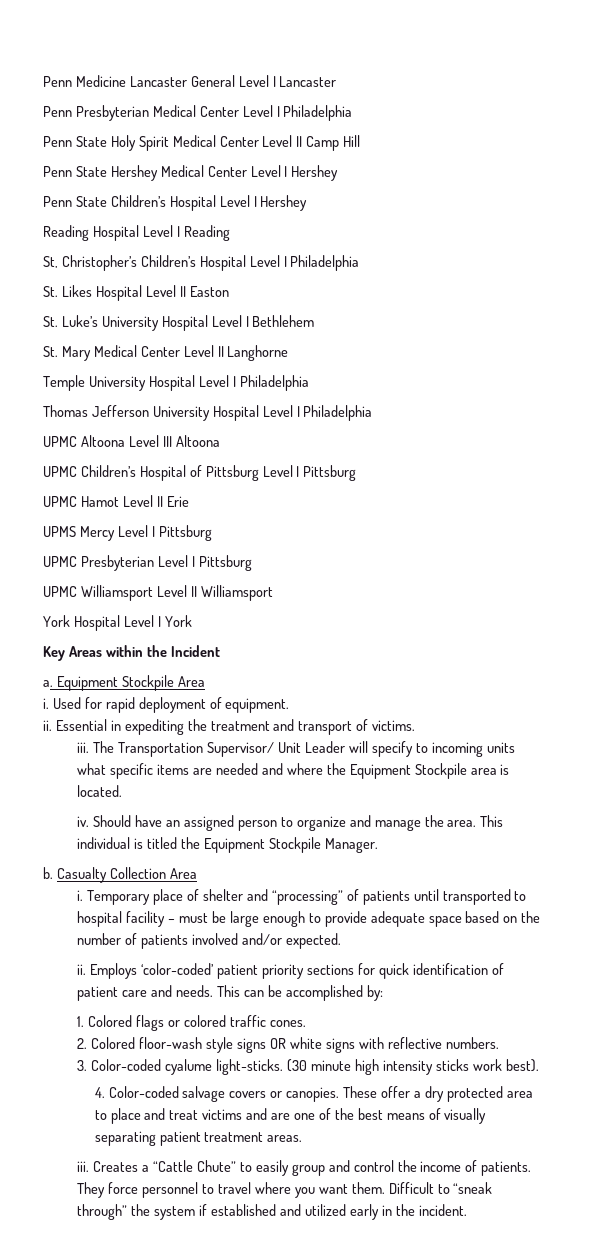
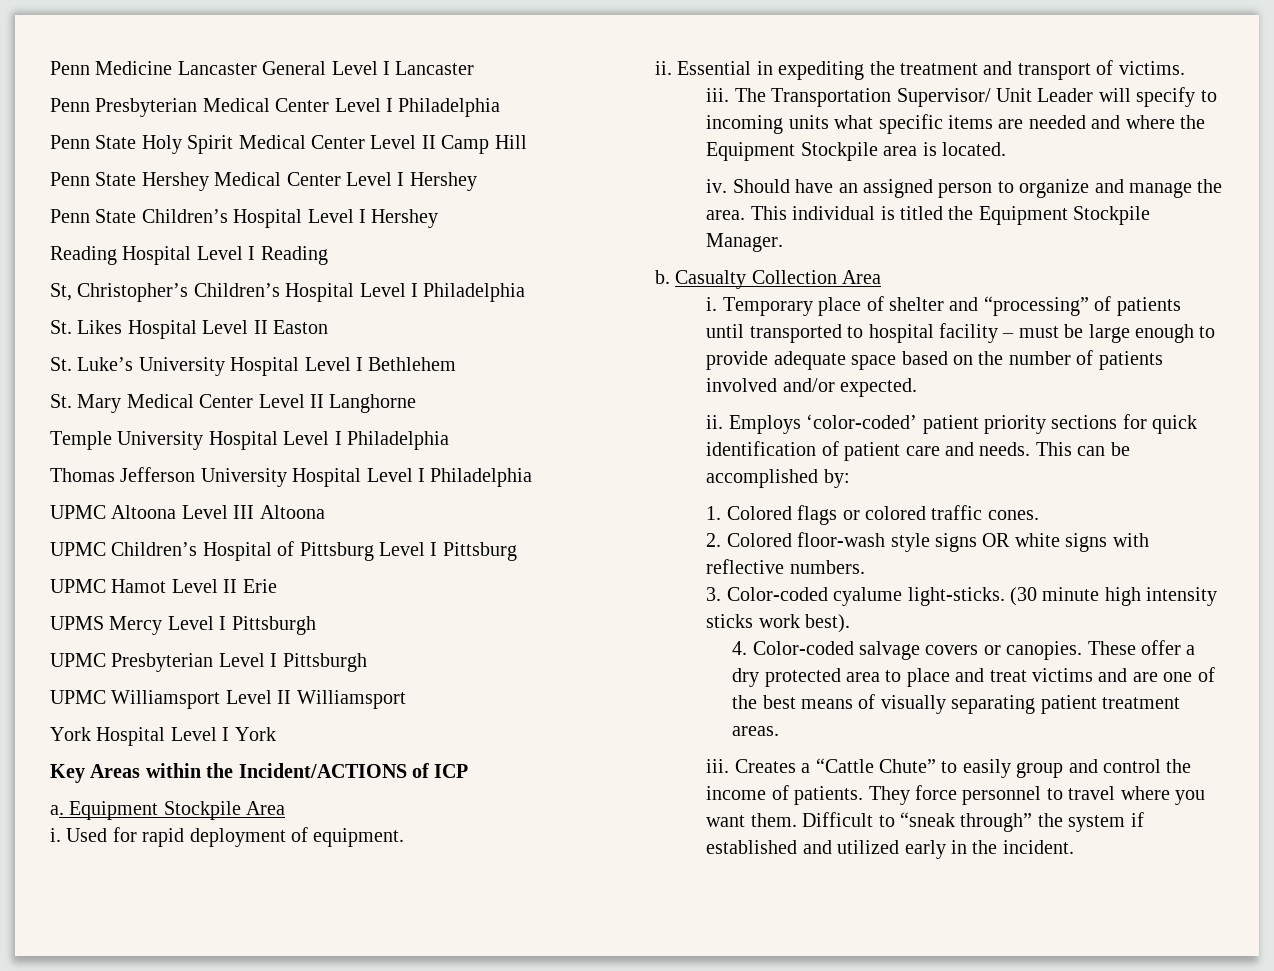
[158,525,212,541] Pittsburg -> [231,616,316,635] Pittsburgh
[198,555,252,571] Pittsburg -> [282,653,367,672] Pittsburgh
[170,645,220,657] Incident -> [238,763,469,778] Incident/ACTIONS of ICP

